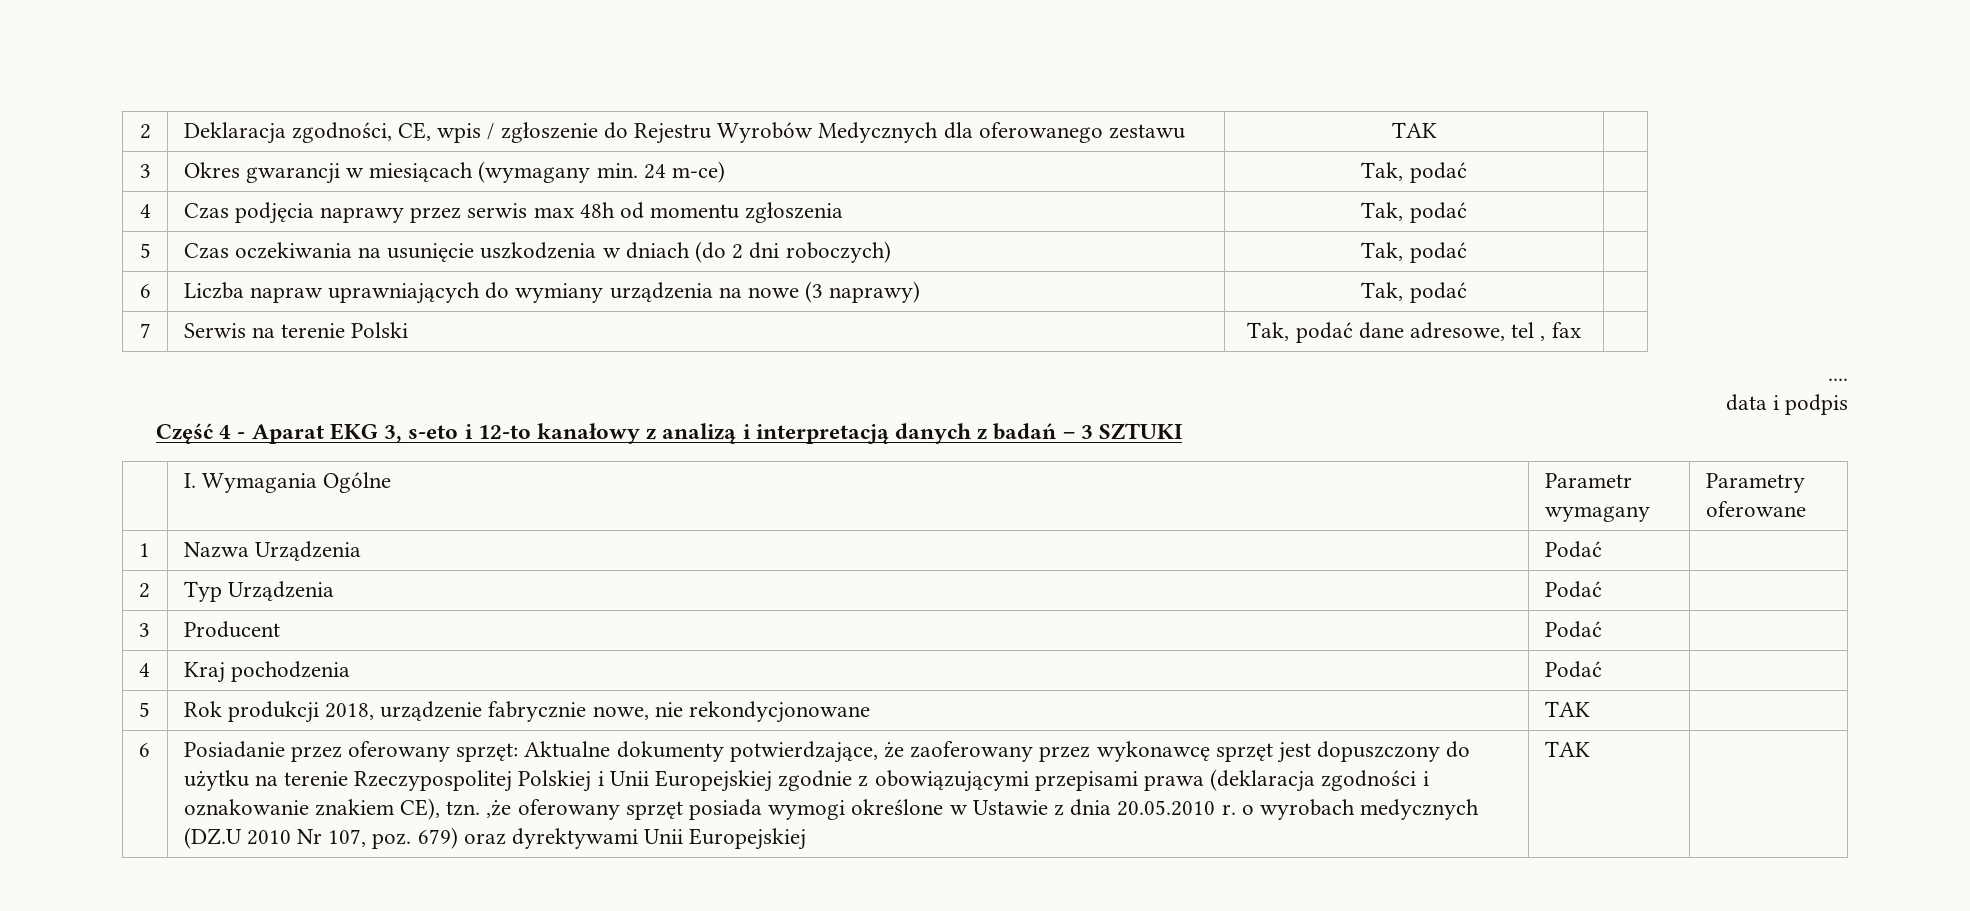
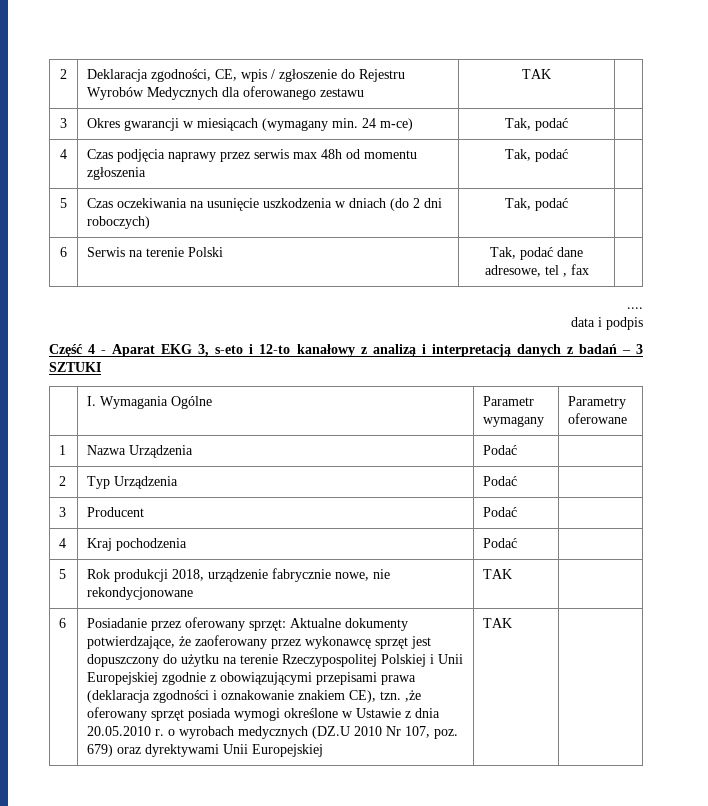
[183,281,921,304] [1361,282,1467,303] [139,323,151,338] | Liczba napraw uprawniających do wymiany urządzenia na nowe (3 naprawy) | Tak, podać | // 7 -> (67, 252) none

